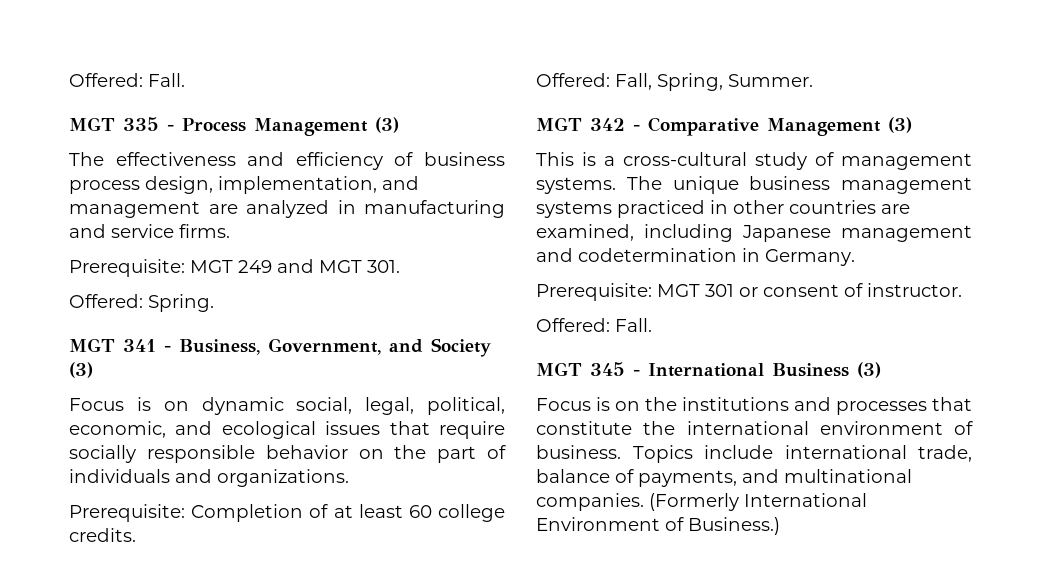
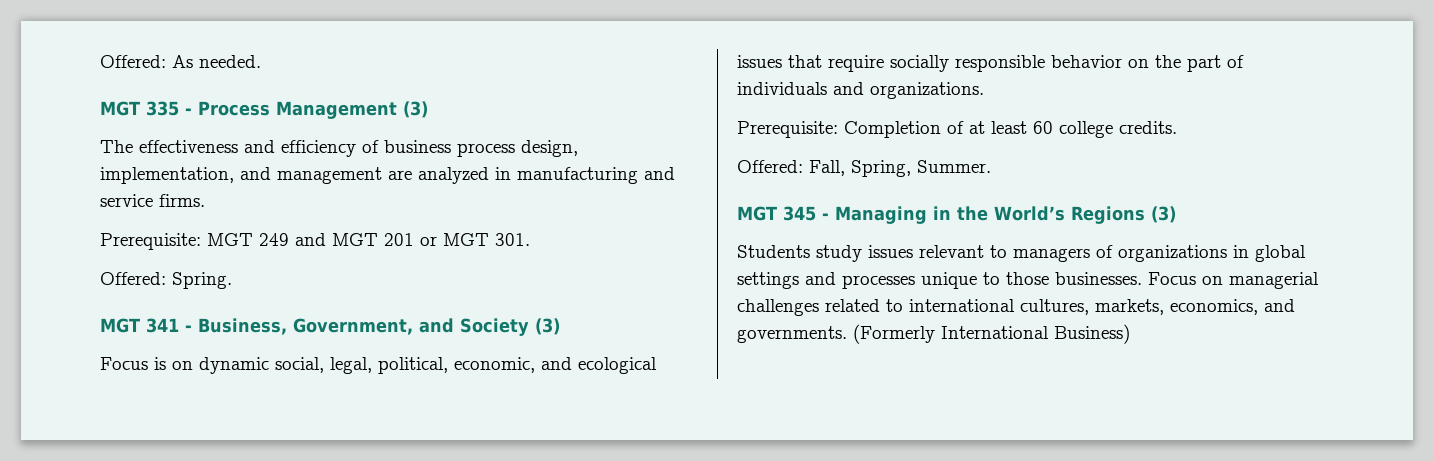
[69,73,185,87] Offered: Fall. -> [100,55,261,68] Offered: As needed.
(362, 266) none -> [384,233,489,246] 201 or MGT
[590,117,912,136] [536,152,972,170] [536,176,972,194] [536,200,910,218] [536,224,972,242] [536,248,855,266] [536,283,962,301] [536,318,652,332] [536,362,881,378] [536,397,972,415] [536,421,973,435] [536,445,972,463] [536,469,912,487] [536,493,867,511] [536,517,780,535] 342 - Comparative Management (3) // This is a cross-cultural study of management systems. The unique business management systems practiced in other countries are examined, including Japanese management and codetermination in Germany. // Prerequisite: MGT 301 or consent of instructor. // Offered: Fall. // MGT 345 - International Business (3) // Focus is on the institutions and processes that constitute the international environment of business. Topics include international trade, balance of payments, and multinational companies. (Formerly International Environment of Business.) -> [783,206,1176,224] [737,245,1306,262] [737,272,1319,289] [737,299,1295,316] [737,324,1130,344] 345 - Managing in the World’s Regions (3) // Students study issues relevant to managers of organizations in global settings and processes unique to those businesses. Focus on managerial challenges related to international cultures, markets, economics, and governments. (Formerly International Business)

